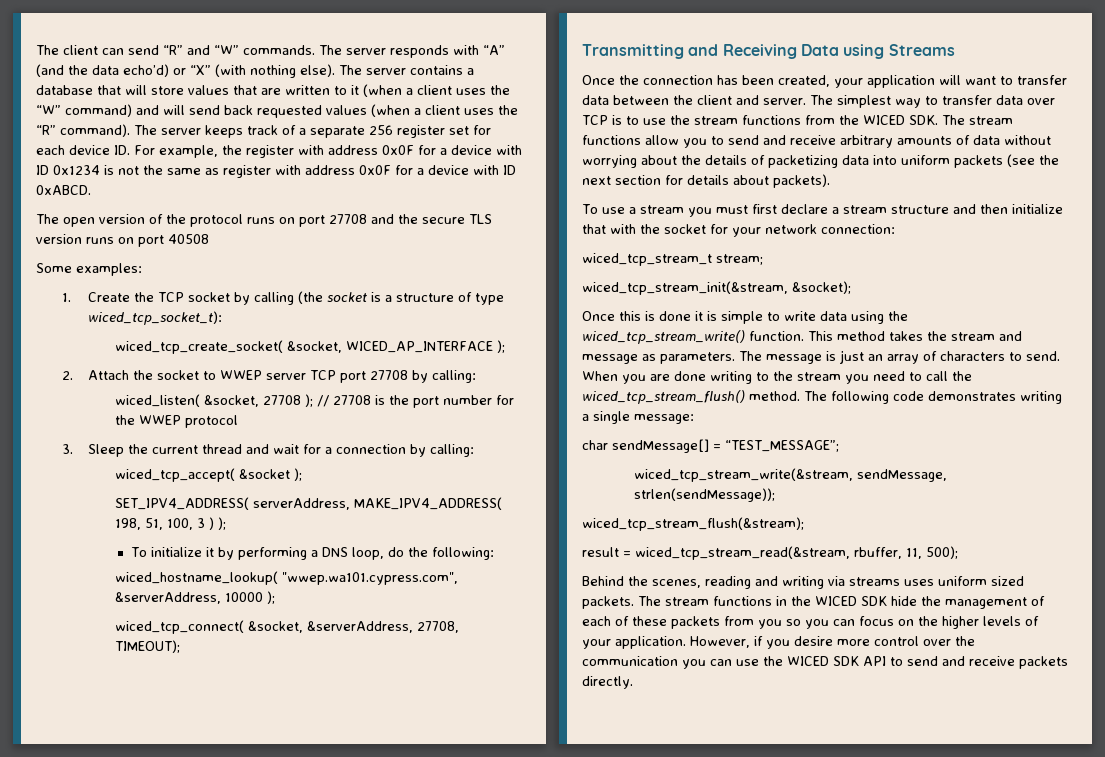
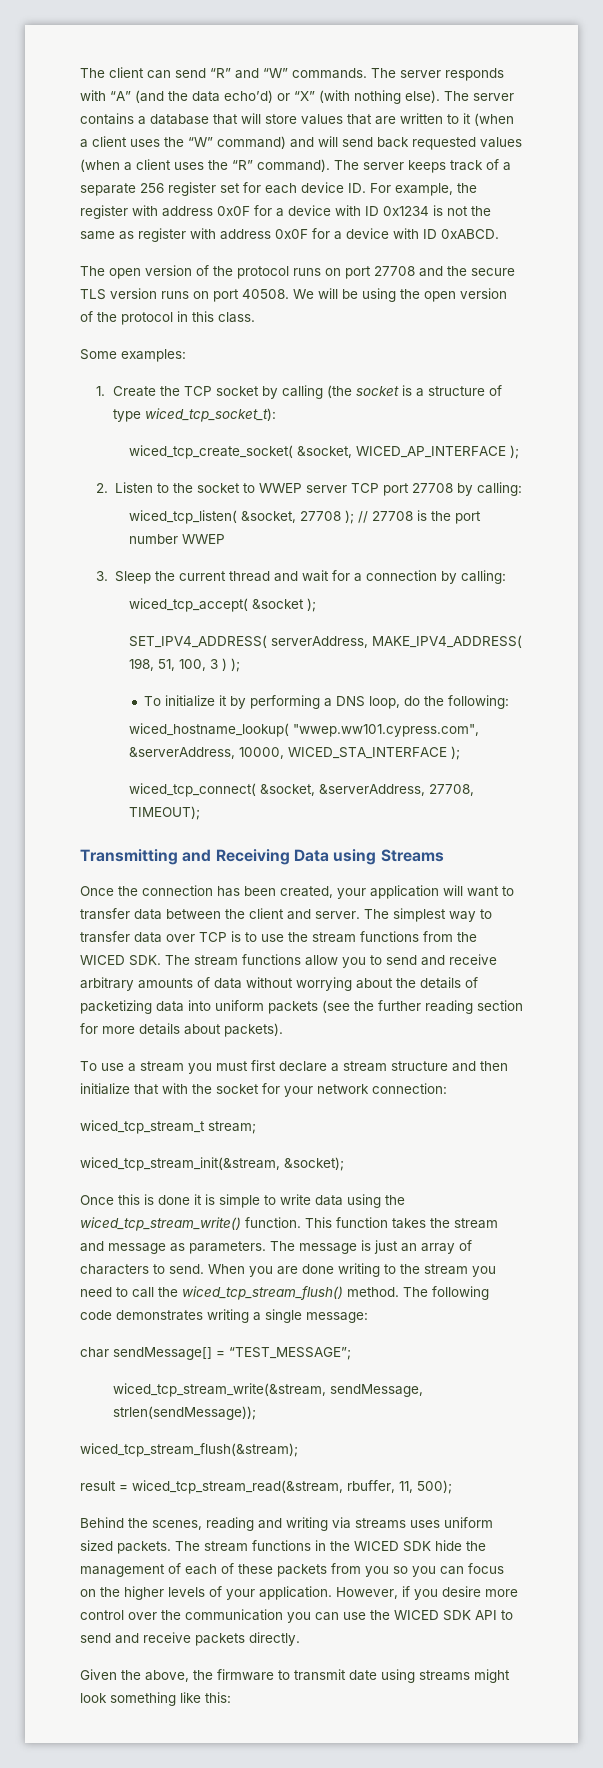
[168,234,209,244] 40508 -> [242,288,507,302] [80,311,255,325] 40508. We will be using the open version of the protocol in this class.
[88,370,130,380] Attach -> [115,482,170,493] Listen to
[114,394,200,407] wiced_listen( -> [129,510,238,524] wiced_tcp_listen(
[495,395,514,405] [114,415,238,428] for the WWEP protocol -> [182,534,226,544] WWEP
[281,572,458,585] [114,592,263,604] "wwep.wa101.cypress.com", &serverAddress, 10000 -> [293,724,480,737] [129,747,448,759] "wwep.ww101.cypress.com", &serverAddress, 10000, WICED_STA_INTERFACE
[582,176,611,185] next -> [378,1000,473,1014] further reading
(683, 180) none -> [102,1026,135,1034] more
[837,331,885,341] method -> [336,1217,388,1228] function
(633, 682) none -> [80,1669,510,1683] [80,1692,231,1706] // Given the above, the firmware to transmit date using streams might look something like this:

